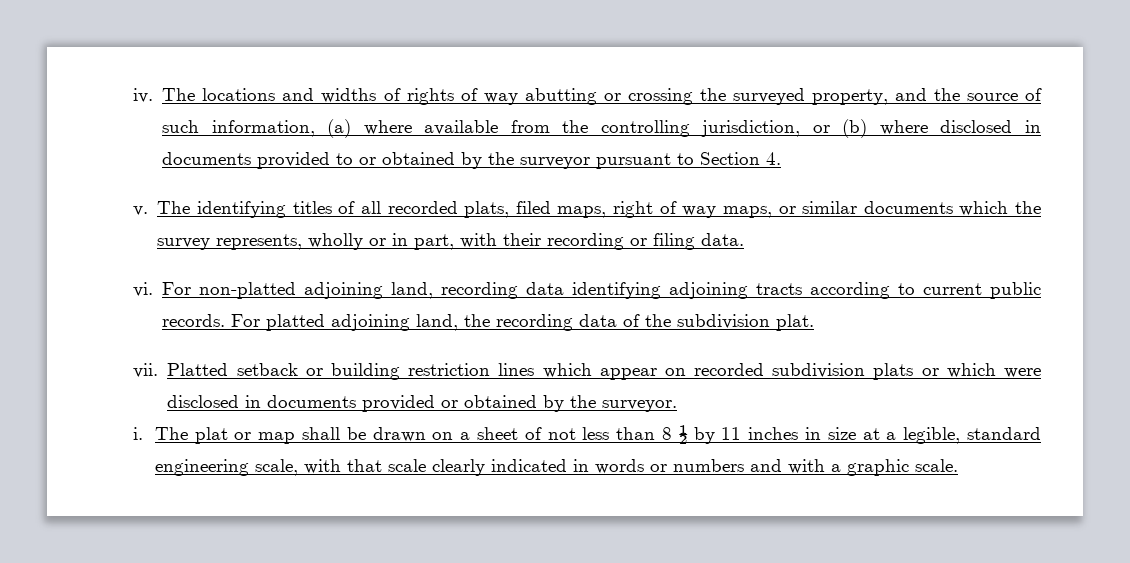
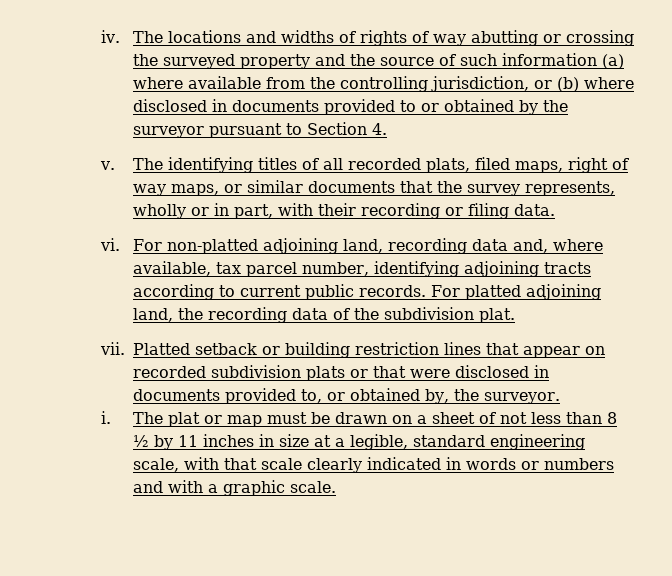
[811,89,888,105] property, -> [239,54,310,69] property
[211,120,315,137] information, -> [501,53,597,66] information
[959,201,1009,216] which -> [399,181,433,193] that
(565, 288) none -> [512,239,603,253] [132,261,369,277] and, where available, tax parcel number,
[542,363,592,378] which -> [485,343,519,355] that
[946,363,996,378] which -> [372,366,406,378] that
[441,395,565,412] or obtained by -> [300,388,449,404] to, or obtained by,
[302,427,341,440] shall -> [266,412,307,424] must

